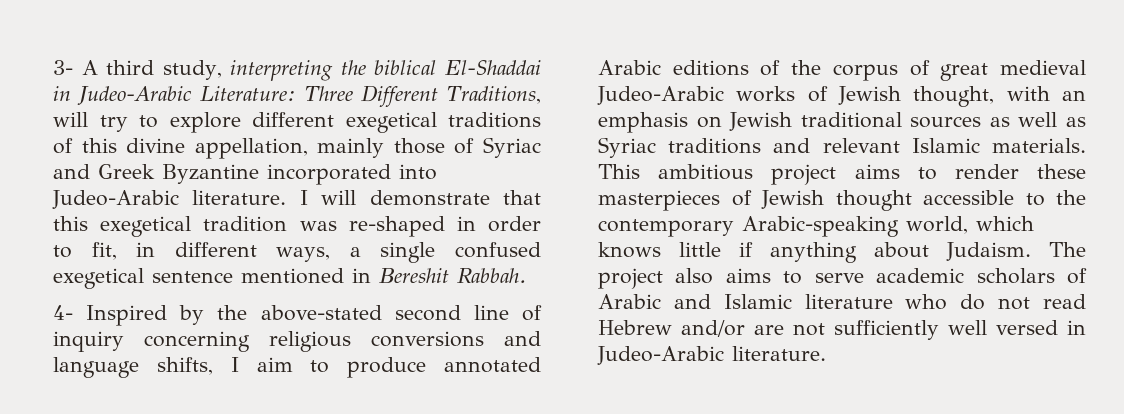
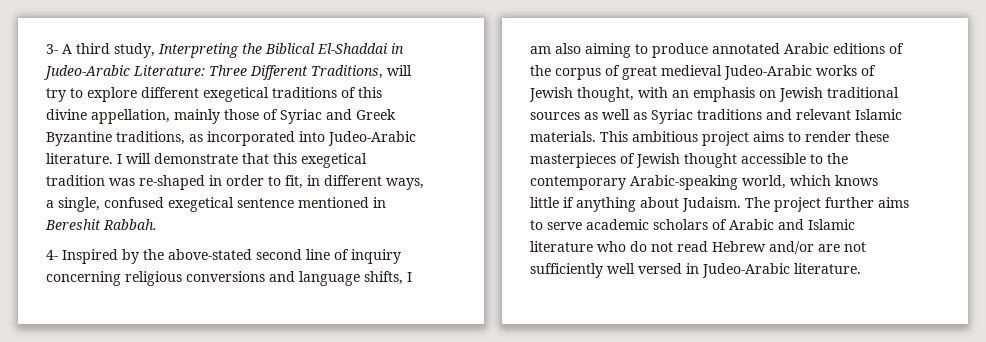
[230,60,437,81] interpreting the biblical -> [158,43,315,58] Interpreting the Biblical
(259, 174) none -> [116,131,203,145] traditions, as
[380,242,436,263] single -> [58,197,100,212] single,
[256,357,293,372] aim -> [530,43,631,58] am also aiming
[675,268,714,284] also -> [825,197,874,208] further

